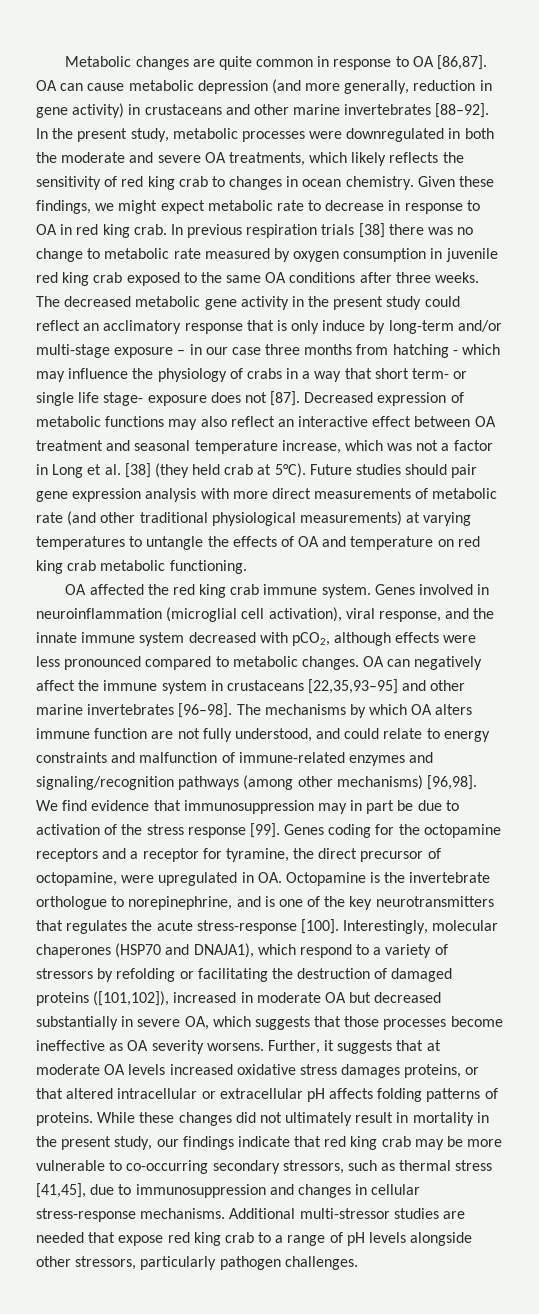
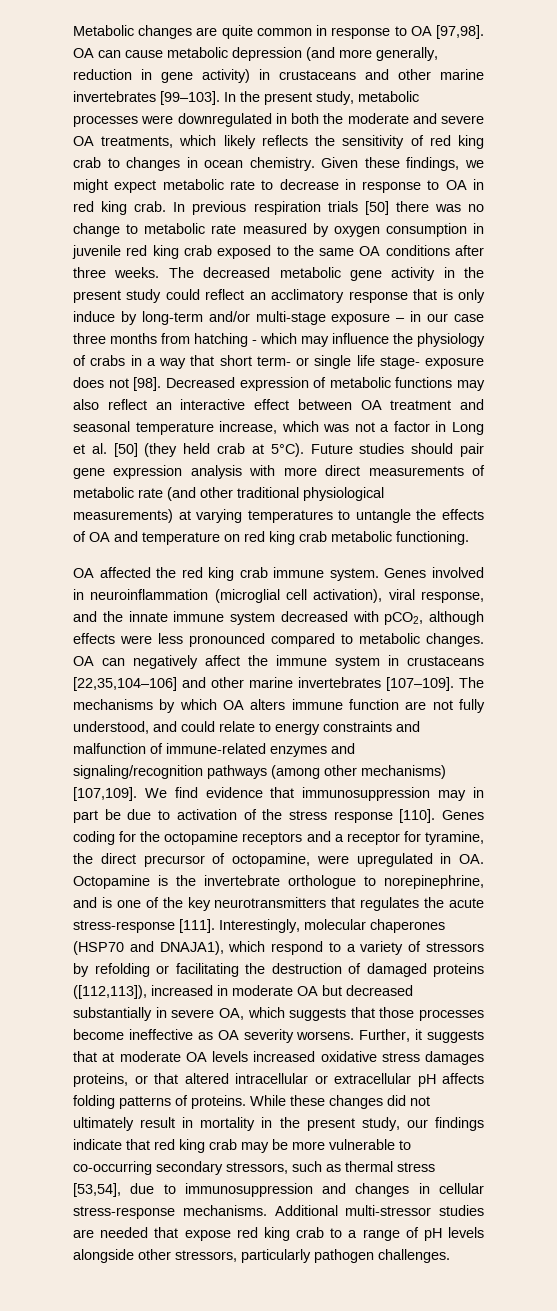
[437,55,488,70] [86,87]. -> [436,25,485,39] [97,98].
[435,103,490,118] [88–92]. -> [160,91,220,105] [99–103].
[358,223,385,238] [38] -> [364,201,389,215] [50]
[270,391,301,406] [87]. -> [133,377,162,391] [98].
[124,463,151,478] [38] -> [113,443,138,457] [50]
[308,679,466,694] [36,703,233,718] [22,35,93–95] and other marine invertebrates [96–98]. -> [73,677,454,691] [22,35,104–106] and other marine invertebrates [107–109].
[426,775,477,790] [96,98]. -> [73,787,137,801] [107,109].
[249,823,280,838] [99]. -> [399,809,436,823] [110].
[300,919,339,934] [100]. -> [179,919,215,933] [111].
[93,991,170,1006] ([101,102]), -> [73,985,147,999] ([112,113]),
[36,1183,86,1198] [41,45], -> [73,1183,121,1197] [53,54],

